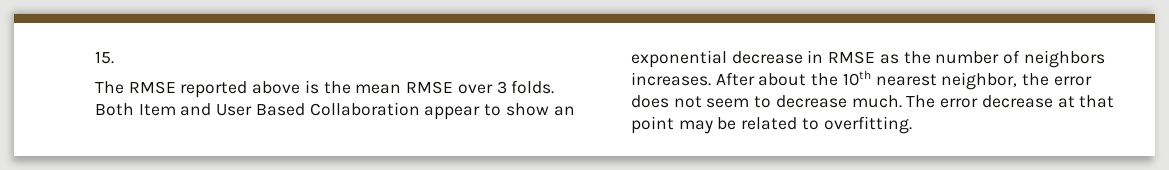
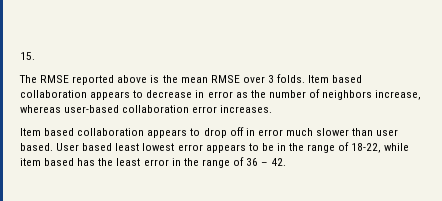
[95,102,575,120] [631,50,727,68] Both Item and User Based Collaboration appear to show an exponential -> [308,75,363,83] [20,90,144,100] Item based collaboration appears to
[828,51,876,64] RMSE -> [207,91,233,98] error
[631,70,1092,90] [631,95,1115,108] [631,116,912,134] increases. After about the 10th nearest neighbor, the error does not seem to decrease much. The error decrease at that point may be related to overfitting. -> [375,90,422,100] [20,105,273,113] [20,127,399,138] [20,142,410,153] [20,157,287,168] increase, whereas user-based collaboration error increases. // Item based collaboration appears to drop off in error much slower than user based. User based least lowest error appears to be in the range of 18-22, while item based has the least error in the range of 36 – 42.

